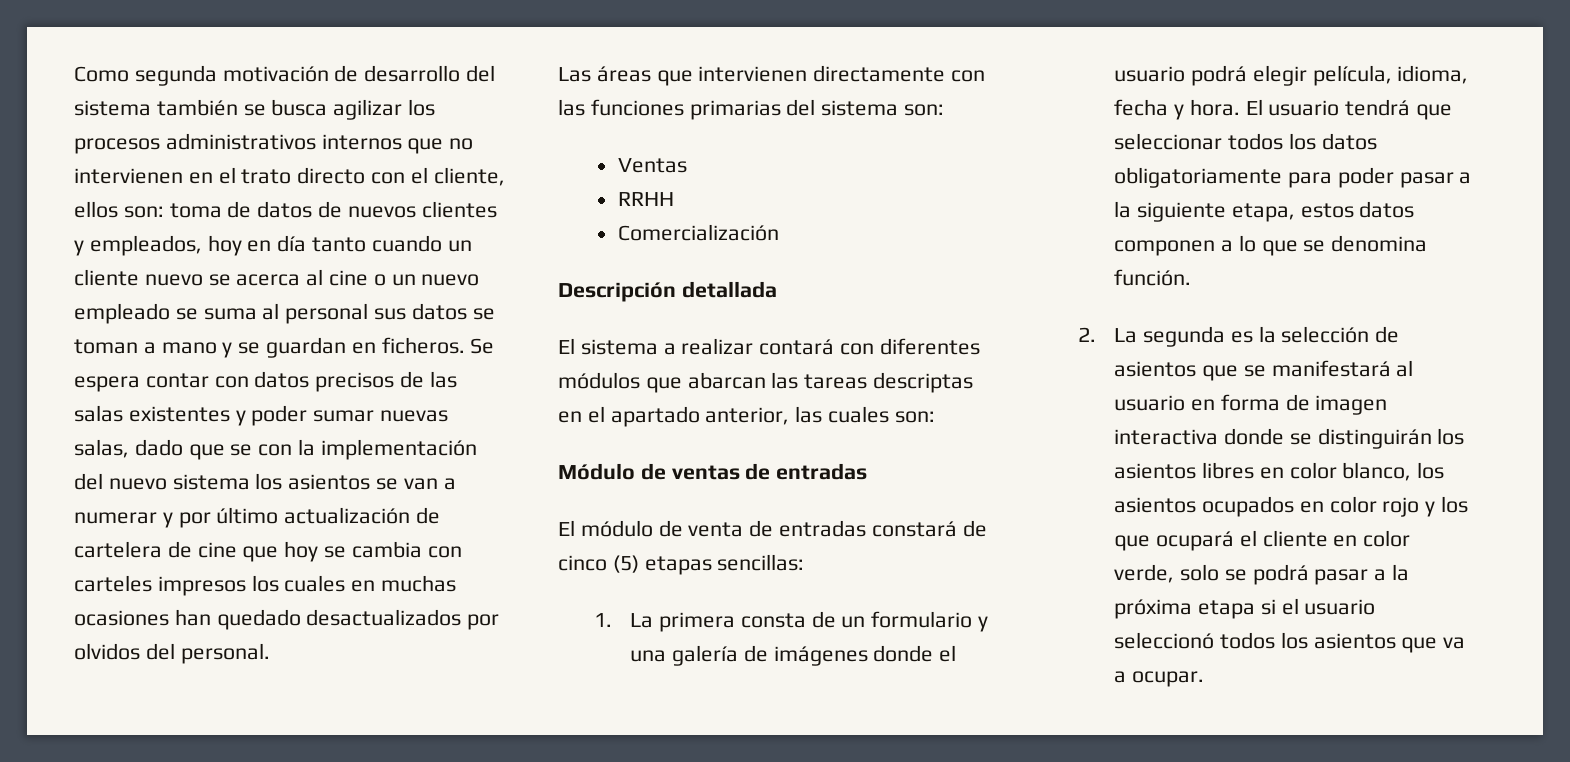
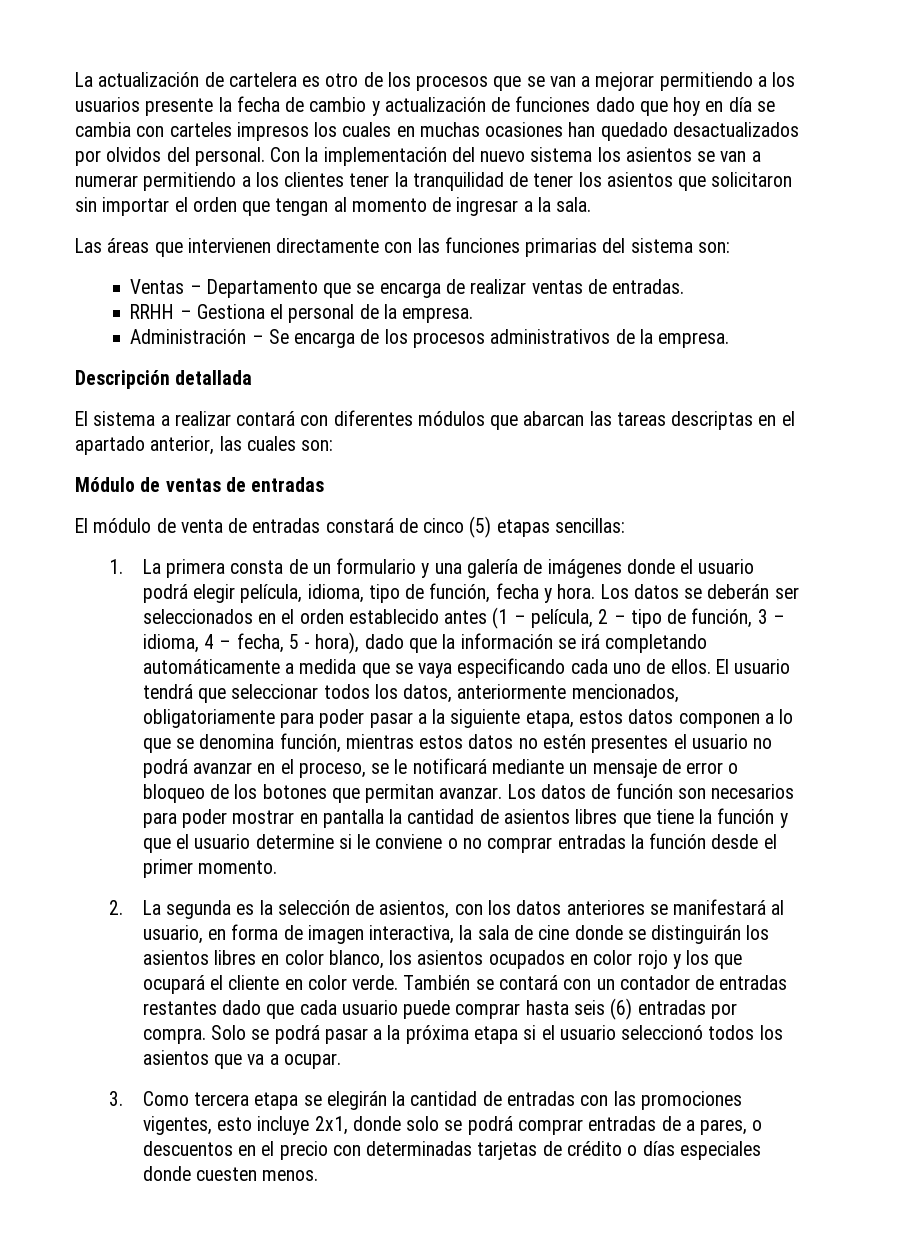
[74,65,496,86] [74,99,436,120] [74,133,474,154] [74,167,505,186] [74,201,497,218] [74,235,472,256] [74,269,480,286] [74,303,495,324] [74,337,495,358] [74,371,457,392] [74,405,449,426] [74,439,477,460] [74,473,456,490] [74,507,441,528] [74,541,319,562] Como segunda motivación de desarrollo del sistema también se busca agilizar los procesos administrativos internos que no intervienen en el trato directo con el cliente, ellos son: toma de datos de nuevos clientes y empleados, hoy en día tanto cuando un cliente nuevo se acerca al cine o un nuevo empleado se suma al personal sus datos se toman a mano y se guardan en ficheros. Se espera contar con datos precisos de las salas existentes y poder sumar nuevas salas, dado que se con la implementación del nuevo sistema los asientos se van a numerar y por último actualización de cartelera de cine que hoy -> [75,72,796,91] [75,96,752,116] La actualización de cartelera es otro de los procesos que se van a mejorar permitiendo a los usuarios presente la fecha de cambio y actualización de funciones dado que hoy en día
(270, 653) none -> [270,147,761,166] [75,172,793,191] [75,197,592,216] Con la implementación del nuevo sistema los asientos se van a numerar permitiendo a los clientes tener la tranquilidad de tener los asientos que solicitaron sin importar el orden que tengan al momento de ingresar a la sala.
[617,192,674,206] [617,224,779,241] // RRHH // Comercialización -> [189,279,685,298] [130,304,474,323] [130,329,730,348] – Departamento que se encarga de realizar ventas de entradas. // RRHH – Gestiona el personal de la empresa. // Administración – Se encarga de los procesos administrativos de la empresa.
[1114,99,1240,120] fecha y hora. -> [368,583,799,603] [142,607,785,629] [142,632,708,654] [142,658,711,678] tipo de función, fecha y hora. Los datos se deberán ser seleccionados en el orden establecido antes (1 – película, 2 – tipo de función, 3 – idioma, 4 – fecha, 5 - hora), dado que la información se irá completando automáticamente a medida que se vaya especificando cada uno de ellos.
[1321,133,1377,150] datos -> [403,684,679,703] datos, anteriormente mencionados,
[1114,269,1192,286] función. -> [279,733,773,753] [142,758,739,778] [142,783,795,803] [142,808,788,828] [142,833,777,853] [142,859,278,878] función, mientras estos datos no estén presentes el usuario no podrá avanzar en el proceso, se le notificará mediante un mensaje de error o bloqueo de los botones que permitan avanzar. Los datos de función son necesarios para poder mostrar en pantalla la cantidad de asientos libres que tiene la función y que el usuario determine si le conviene o no comprar entradas la función desde el primer momento.
[1114,361,1239,381] asientos que -> [379,900,645,919] asientos, con los datos anteriores
[1114,395,1186,411] usuario -> [142,925,203,944] usuario,
[1114,429,1219,445] interactiva -> [369,925,570,944] interactiva, la sala de cine
[1114,564,1220,583] verde, solo -> [352,975,788,990] [142,998,737,1020] [142,1025,247,1044] verde. También se contará con un contador de entradas restantes dado que cada usuario puede comprar hasta seis (6) entradas por compra. Solo
(1205, 679) none -> [108,1091,742,1110] [142,1116,763,1135] [142,1141,761,1160] [142,1166,319,1181] // 3. Como tercera etapa se elegirán la cantidad de entradas con las promociones vigentes, esto incluye 2x1, donde solo se podrá comprar entradas de a pares, o descuentos en el precio con determinadas tarjetas de crédito o días especiales donde cuesten menos.

